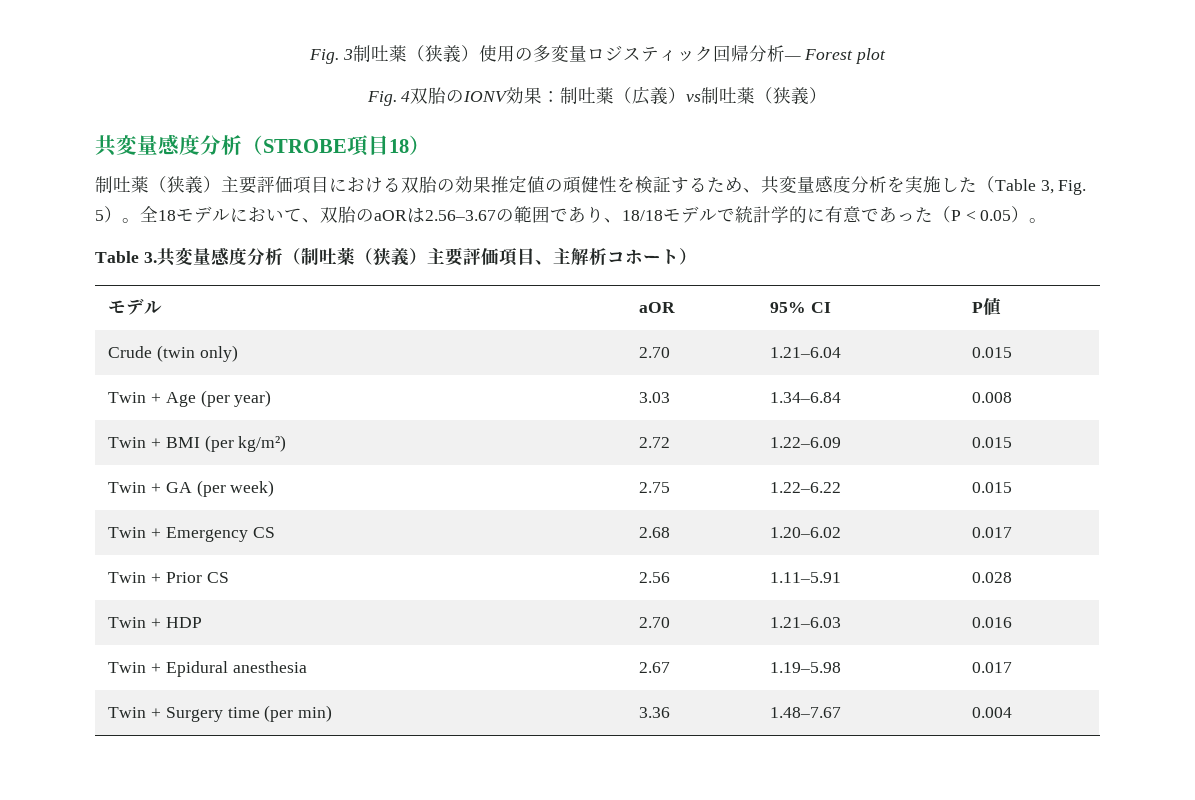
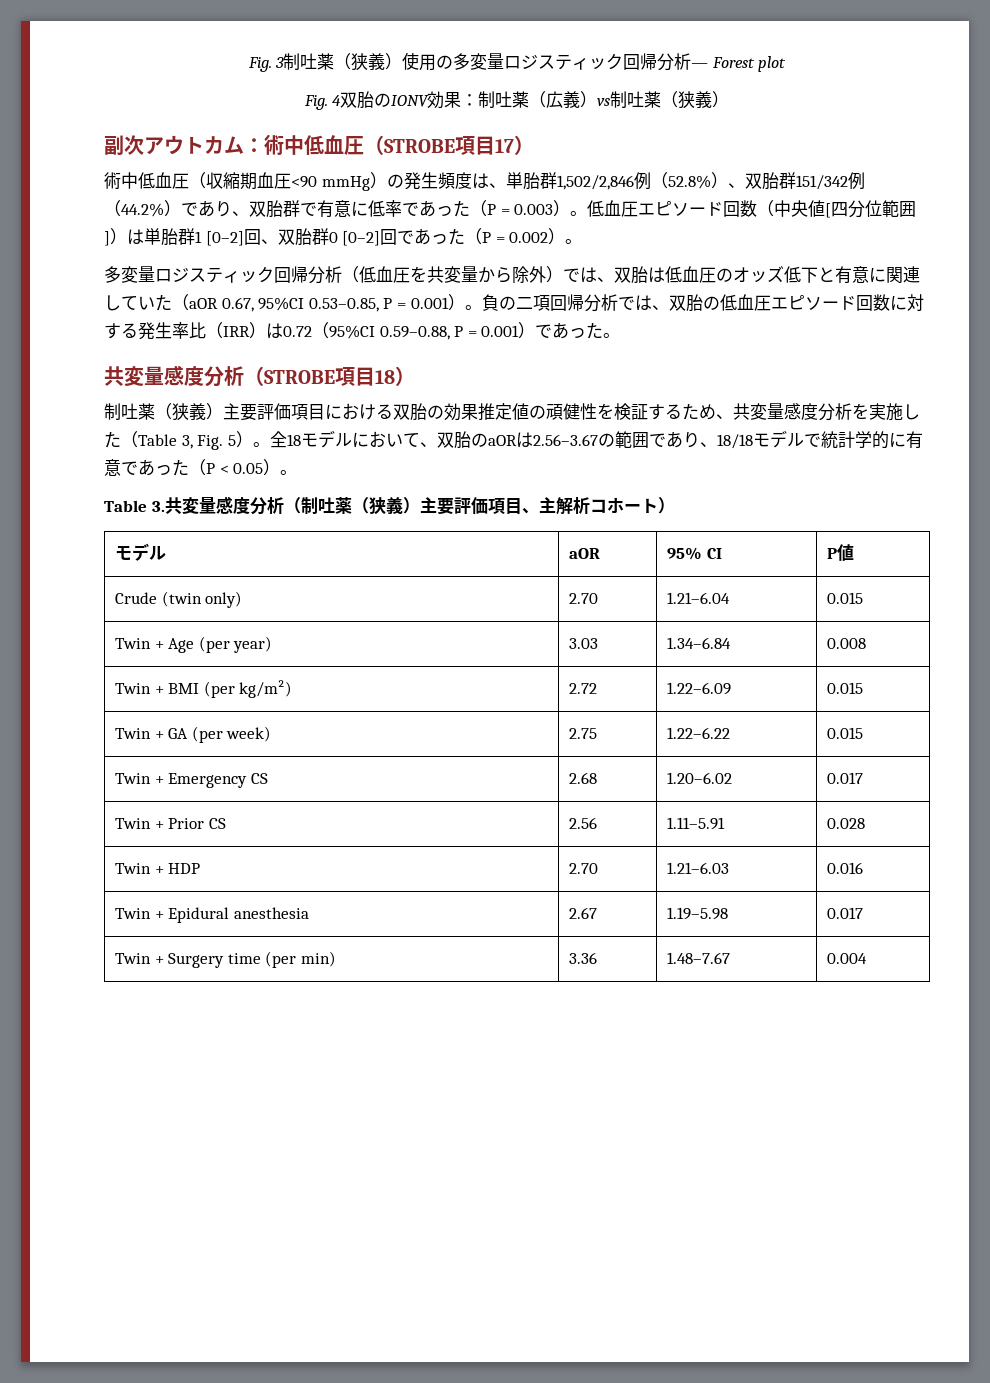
(828, 95) none -> [104,134,534,155] [104,172,865,191] [104,200,917,218] [104,228,583,246] [104,266,920,284] [104,294,924,312] [104,322,621,340] // 副次アウトカム：術中低血圧（STROBE項目17） // 術中低血圧（収縮期血圧<90 mmHg）の発生頻度は、単胎群1,502/2,846例（52.8%）、双胎群151/342例（44.2%）であり、双胎群で有意に低率であった（P = 0.003）。低血圧エピソード回数（中央値[四分位範囲]）は単胎群1 [0–2]回、双胎群0 [0–2]回であった（P = 0.002）。 // 多変量ロジスティック回帰分析（低血圧を共変量から除外）では、双胎は低血圧のオッズ低下と有意に関連していた（aOR 0.67, 95%CI 0.53–0.85, P = 0.001）。負の二項回帰分析では、双胎の低血圧エピソード回数に対する発生率比（IRR）は0.72（95%CI 0.59–0.88, P = 0.001）であった。

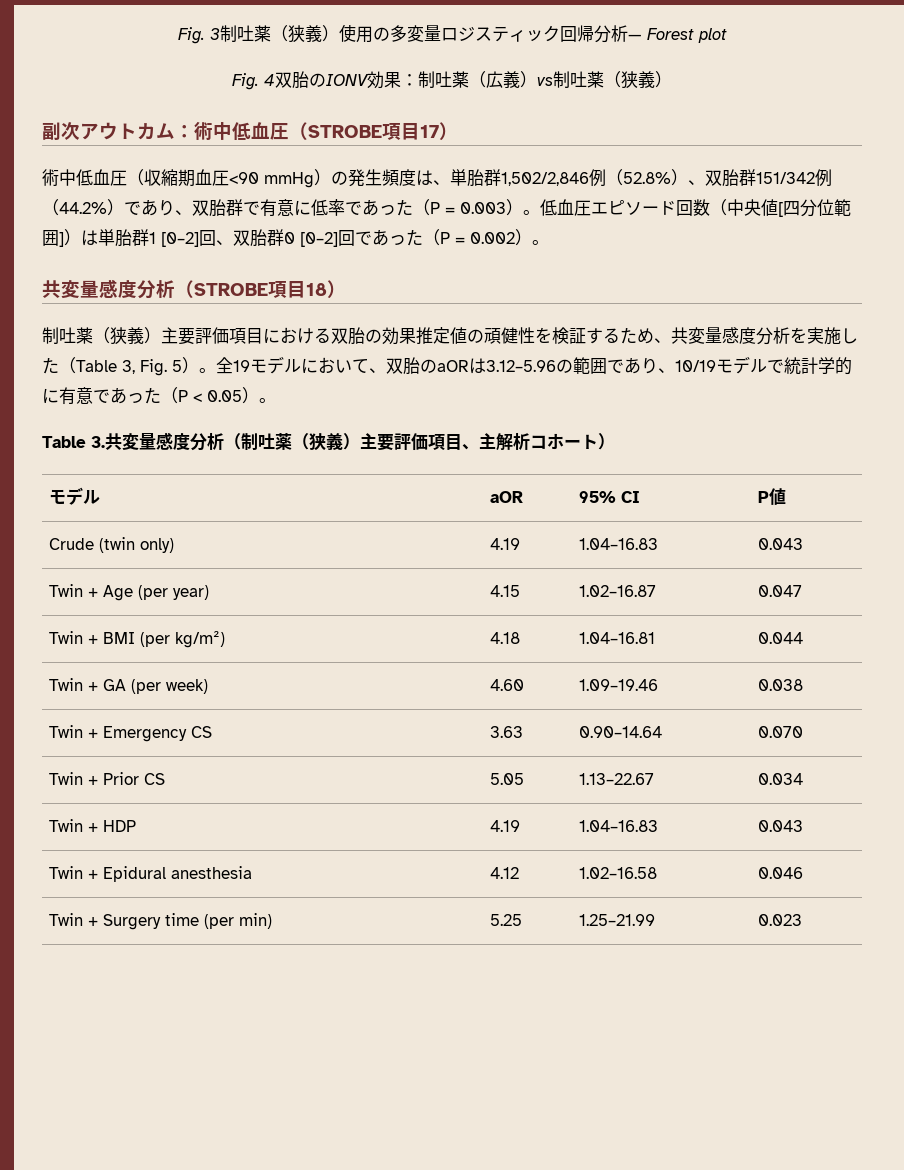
[104,266,920,284] [104,294,924,312] [104,322,621,340] // 多変量ロジスティック回帰分析（低血圧を共変量から除外）では、双胎は低血圧のオッズ低下と有意に関連していた（aOR 0.67, 95%CI 0.53–0.85, P = 0.001）。負の二項回帰分析では、双胎の低血圧エピソード回数に対する発生率比（IRR）は0.72（95%CI 0.59–0.88, P = 0.001）であった。 -> (549, 242) none
[286,434,301,446] 18 -> [233,360,250,372] 19
[532,434,598,446] 2.56–3.67 -> [486,360,556,372] 3.12–5.96
[716,434,753,449] 18/18 -> [675,360,716,372] 10/19
[569,593,599,604] [667,592,731,604] [827,592,864,604] 2.70 | 1.21–6.04 | 0.015 -> [490,538,521,550] [579,538,659,550] [758,538,804,550] 4.19 | 1.04–16.83 | 0.043
[569,638,599,649] [667,637,732,649] [827,638,867,649] 3.03 | 1.34–6.84 | 0.008 -> [490,585,521,597] [579,585,657,597] [758,585,803,597] 4.15 | 1.02–16.87 | 0.047
[569,683,598,694] [667,682,732,695] [827,682,864,694] 2.72 | 1.22–6.09 | 0.015 -> [490,632,521,644] [579,632,656,644] [758,632,804,644] 4.18 | 1.04–16.81 | 0.044
[569,728,598,739] [667,727,731,739] [827,727,864,739] 2.75 | 1.22–6.22 | 0.015 -> [490,679,525,691] [579,679,659,691] [758,679,804,691] 4.60 | 1.09–19.46 | 0.038
[569,772,598,784] [667,772,733,784] [827,772,864,784] 2.68 | 1.20–6.02 | 0.017 -> [490,726,524,738] [579,726,663,738] [758,726,804,738] 3.63 | 0.90–14.64 | 0.070
[569,817,598,829] [667,817,726,830] [827,818,866,829] 2.56 | 1.11–5.91 | 0.028 -> [490,773,525,785] [579,773,655,785] [758,773,804,785] 5.05 | 1.13–22.67 | 0.034
[569,863,599,874] [667,862,730,874] [827,862,864,874] 2.70 | 1.21–6.03 | 0.016 -> [490,820,521,832] [579,820,659,832] [758,820,804,832] 4.19 | 1.04–16.83 | 0.043
[569,907,598,919] [667,907,729,920] [827,907,864,919] 2.67 | 1.19–5.98 | 0.017 -> [490,867,520,879] [579,867,658,879] [758,867,804,879] 4.12 | 1.02–16.58 | 0.046
[569,952,598,964] [667,952,731,964] [827,953,868,964] 3.36 | 1.48–7.67 | 0.004 -> [490,914,523,926] [579,914,656,926] [758,914,803,926] 5.25 | 1.25–21.99 | 0.023

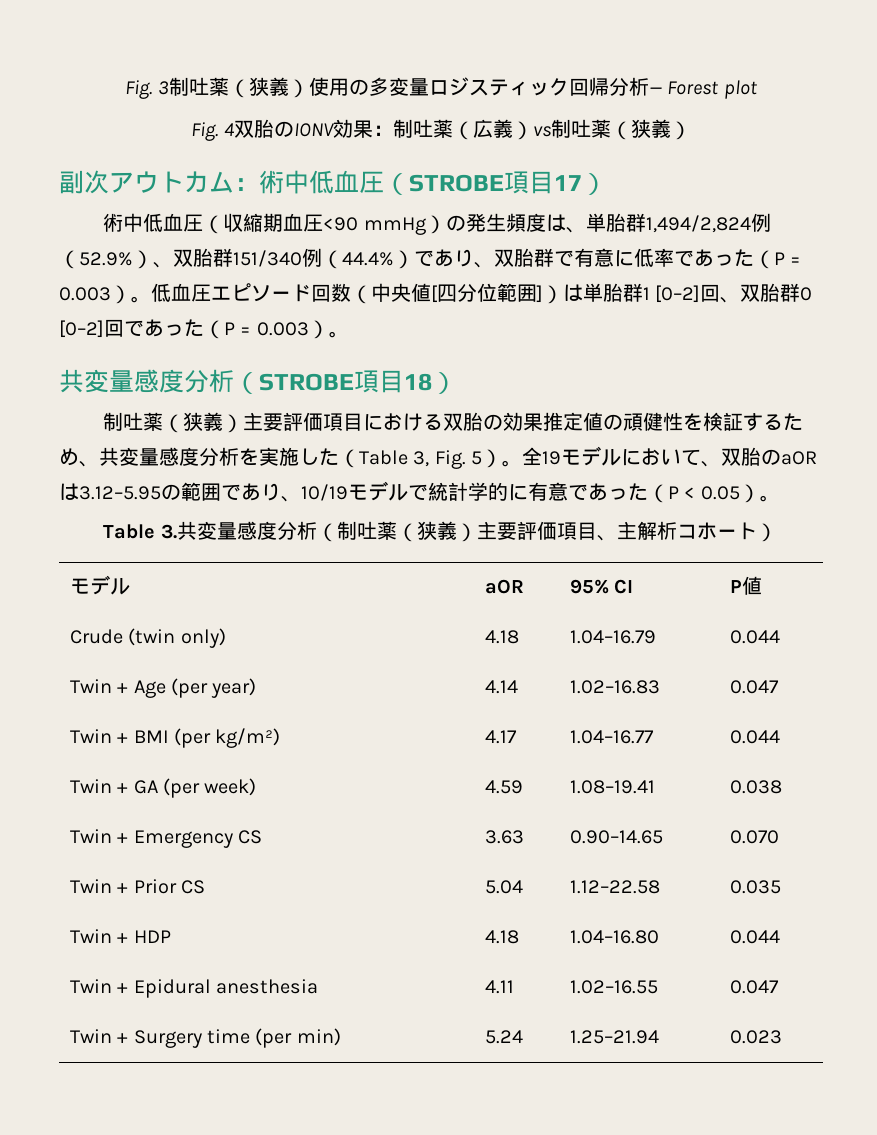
[501,169,832,187] [42,199,107,216] 1,502/2,846例（52.8%）、双胎群151/342例（44.2% -> [645,213,771,233] [59,248,394,269] 1,494/2,824例（52.9%）、双胎群151/340例（44.4%
[470,232,515,244] 0.002 -> [256,322,309,336] 0.003
[486,360,556,372] 3.12–5.96 -> [79,486,161,500] 3.12–5.95
[490,538,521,550] [579,538,659,550] [758,538,804,550] 4.19 | 1.04–16.83 | 0.043 -> [484,630,519,644] [569,630,656,644] [729,630,780,644] 4.18 | 1.04–16.79 | 0.044
[490,585,521,597] [579,585,657,597] 4.15 | 1.02–16.87 -> [484,680,518,694] [569,680,660,694] 4.14 | 1.02–16.83
[490,632,521,644] [579,632,656,644] 4.18 | 1.04–16.81 -> [484,730,517,744] [569,730,654,744] 4.17 | 1.04–16.77
[490,679,525,691] [579,679,659,691] 4.60 | 1.09–19.46 -> [484,780,523,794] [569,780,655,794] 4.59 | 1.08–19.41
[579,726,663,738] 0.90–14.64 -> [569,830,663,844] 0.90–14.65
[490,773,525,785] [579,773,655,785] [758,773,804,785] 5.05 | 1.13–22.67 | 0.034 -> [484,880,523,894] [569,880,660,894] [729,880,781,894] 5.04 | 1.12–22.58 | 0.035
[490,820,521,832] [579,820,659,832] [758,820,804,832] 4.19 | 1.04–16.83 | 0.043 -> [484,930,519,944] [569,930,659,944] [729,930,780,944] 4.18 | 1.04–16.80 | 0.044
[490,867,520,879] [579,867,658,879] [758,867,804,879] 4.12 | 1.02–16.58 | 0.046 -> [484,980,514,994] [569,980,658,994] [729,980,779,994] 4.11 | 1.02–16.55 | 0.047
[490,914,523,926] [579,914,656,926] 5.25 | 1.25–21.99 -> [484,1030,523,1044] [569,1030,659,1044] 5.24 | 1.25–21.94

